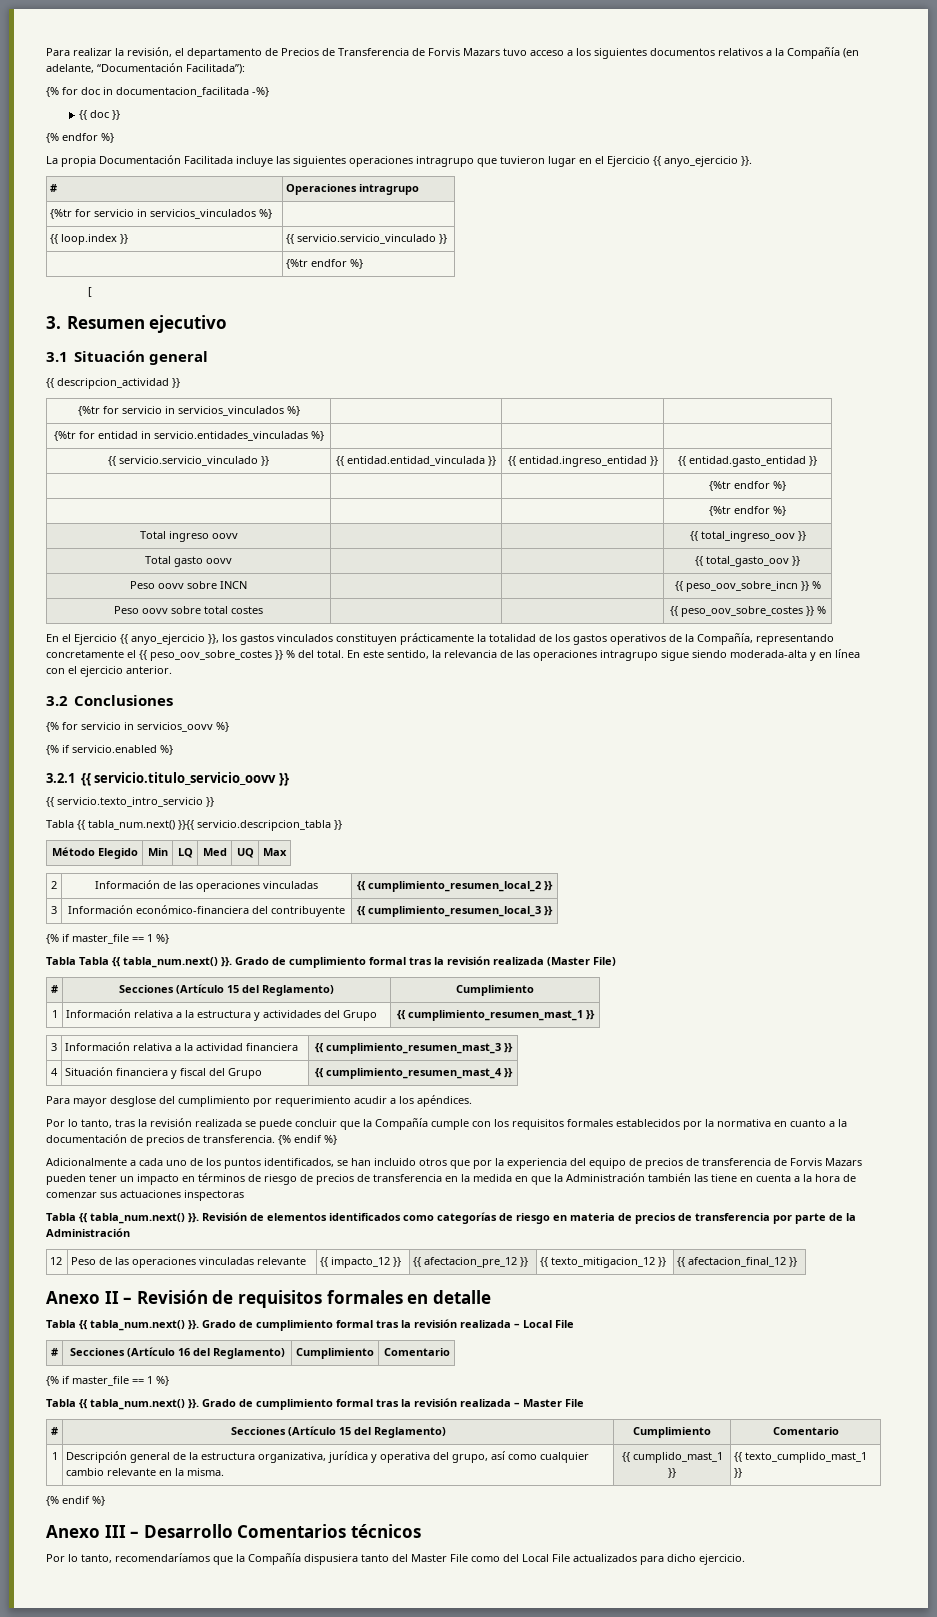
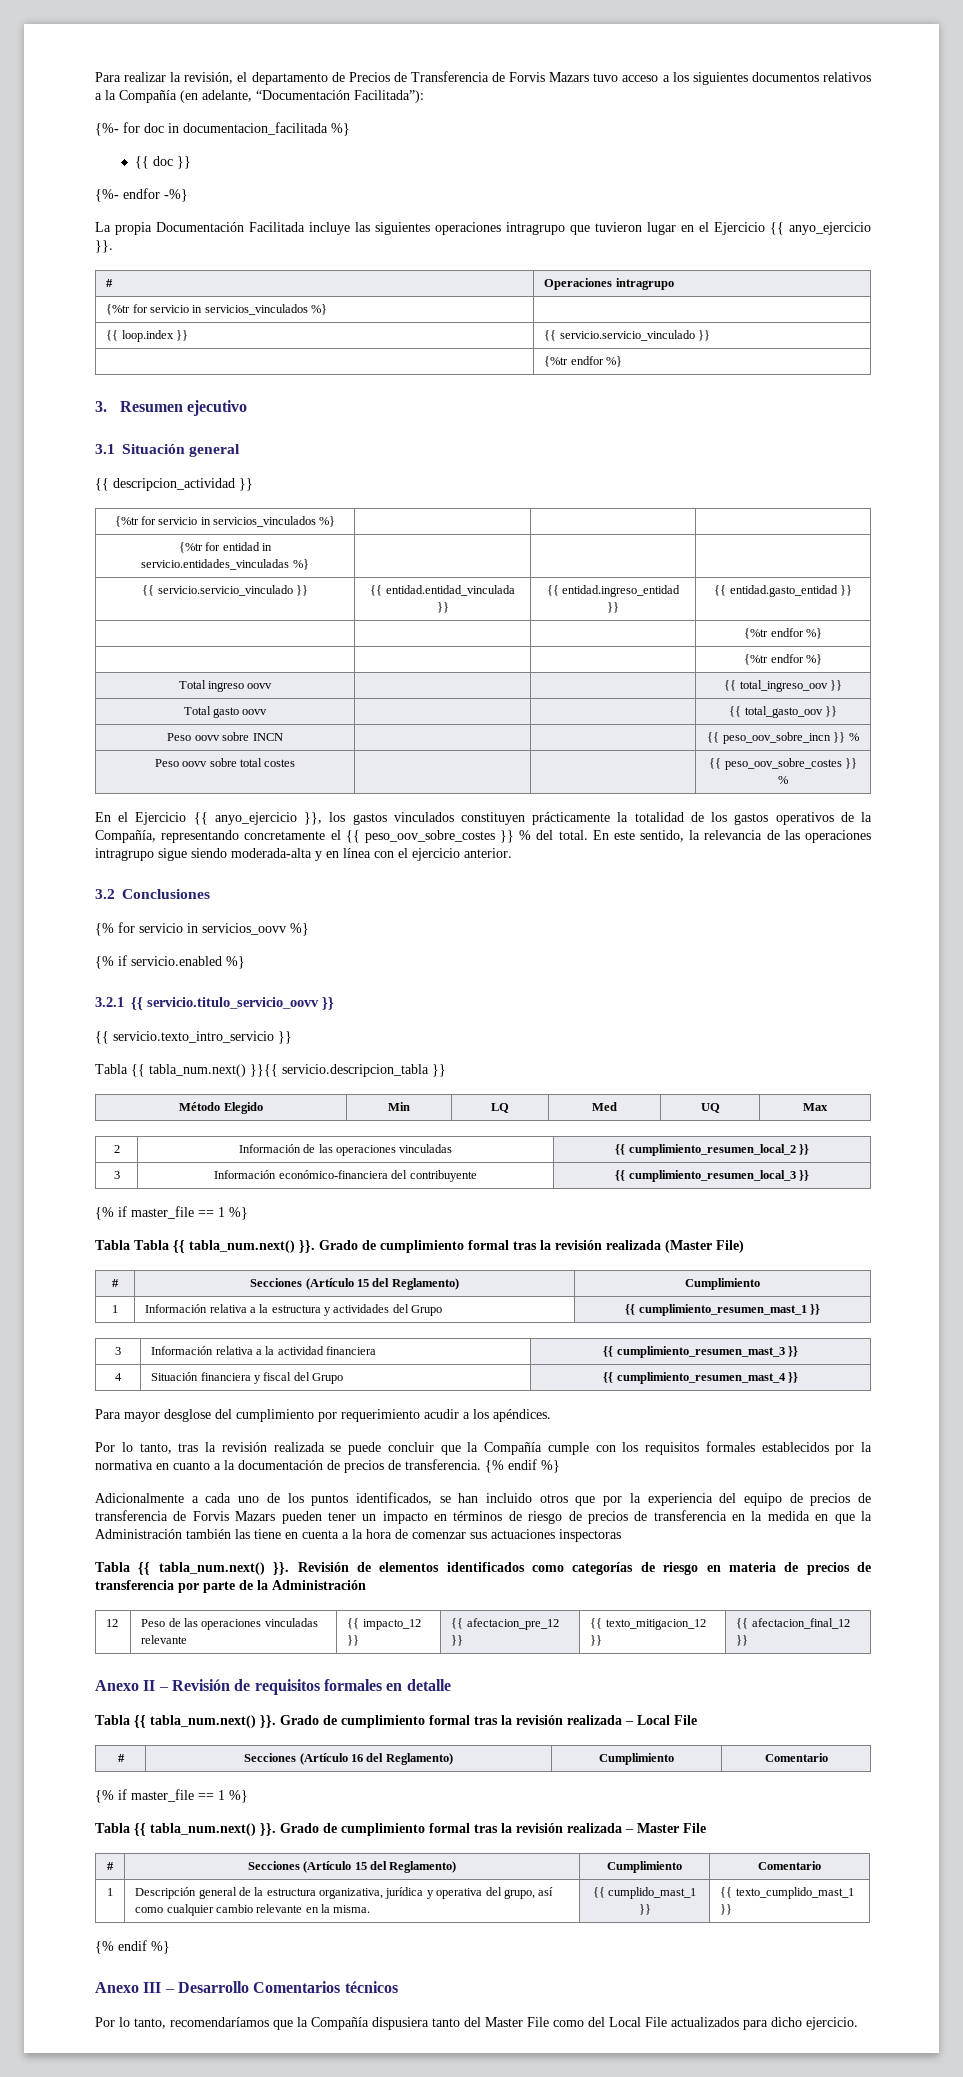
[46,87,59,97] {% -> [95,123,119,136] {%-
[252,87,269,97] -%} -> [331,123,350,136] %}
[46,133,114,143] {% endfor %} -> [95,188,188,202] {%- endfor -%}
[87,287,92,297] // [ -> (622, 361) none

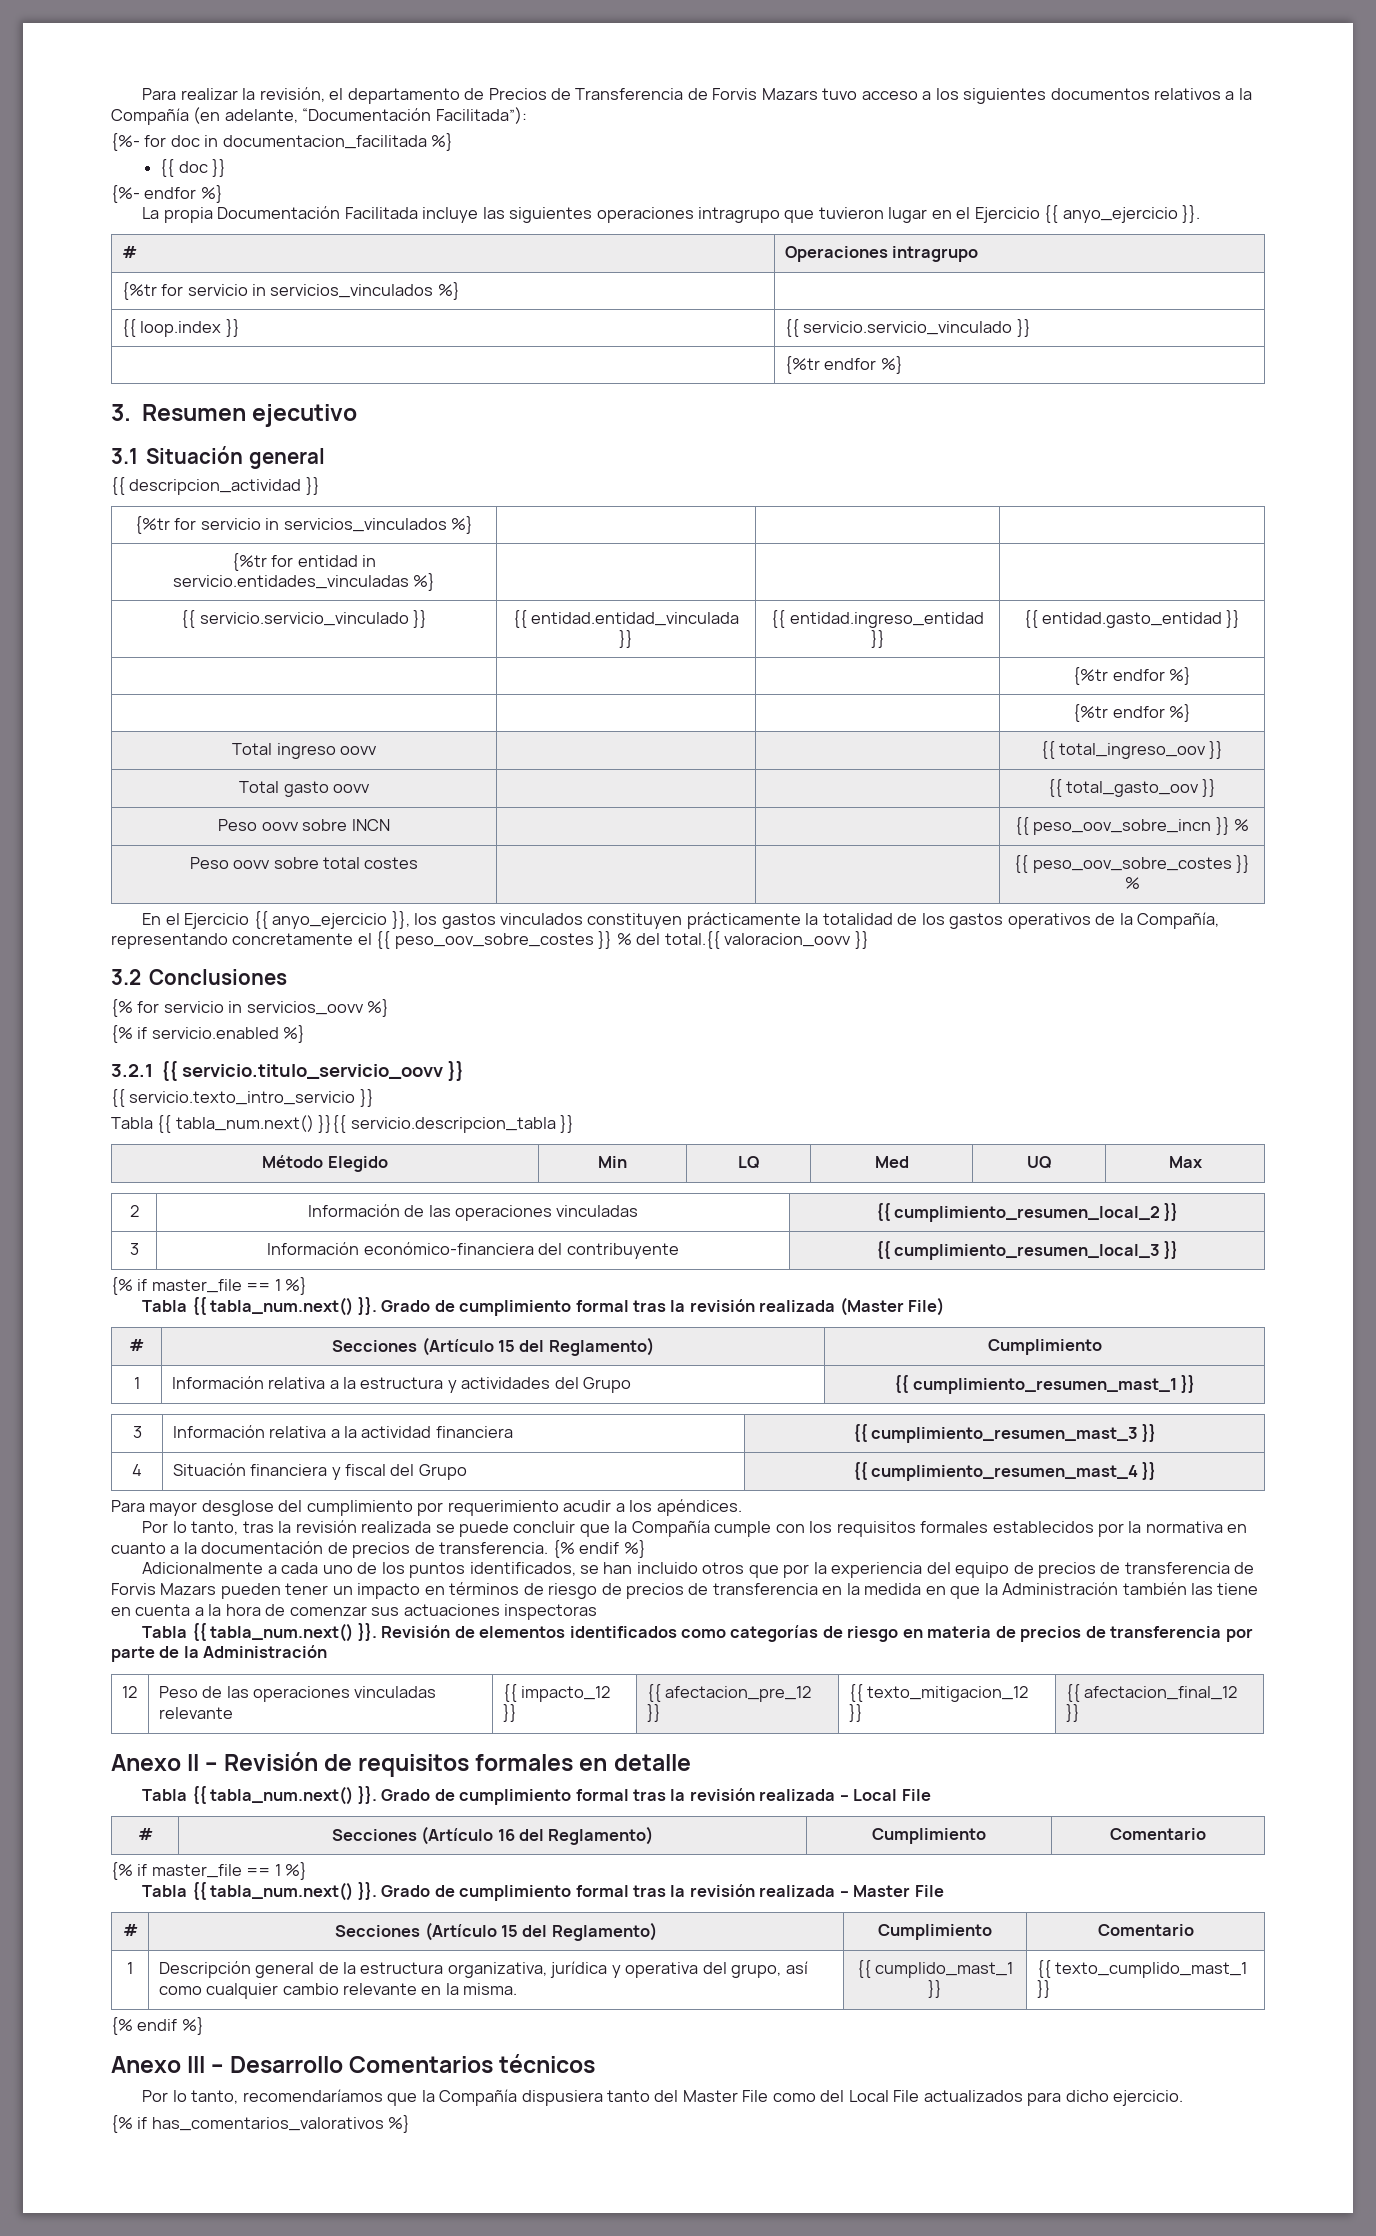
[164,189,188,202] -%} -> [200,185,223,203] %}
[558,830,871,843] [95,848,512,861] total. En este sentido, la relevancia de las operaciones intragrupo sigue siendo moderada-alta y en línea con el ejercicio anterior. -> [664,931,869,949] total.{{ valoracion_oovv }}
[134,1240,169,1250] Tabla -> (188, 1306) none
(858, 2023) none -> [111,2115,411,2133] // {% if has_comentarios_valorativos %}

